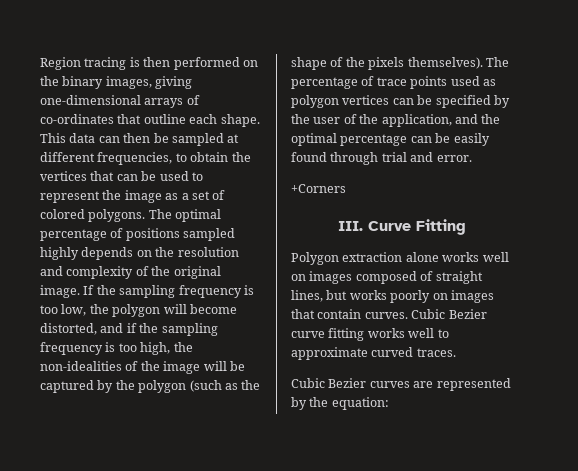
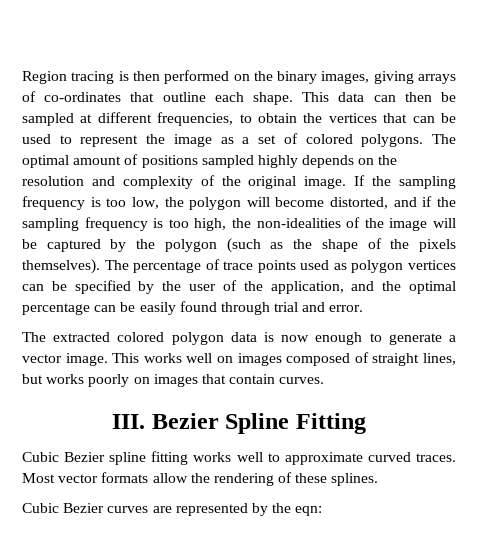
[40,95,141,105] one-dimensional -> (414, 77) none
[40,229,107,241] percentage -> [73,156,122,165] amount
[291,184,346,193] [337,219,466,235] [291,252,439,265] +Corners // III. Curve Fitting // Polygon extraction alone -> [22,332,456,345] [22,353,140,366] The extracted colored polygon data is now enough to generate a vector image. This
[411,309,487,319] [291,331,325,338] Cubic Bezier curve -> [112,413,366,434] [22,452,147,465] // III. Bezier Spline Fitting // Cubic Bezier spline
(456, 352) none -> [22,472,379,486] Most vector formats allow the rendering of these splines.
[331,397,389,410] equation: -> [295,506,323,516] eqn:

